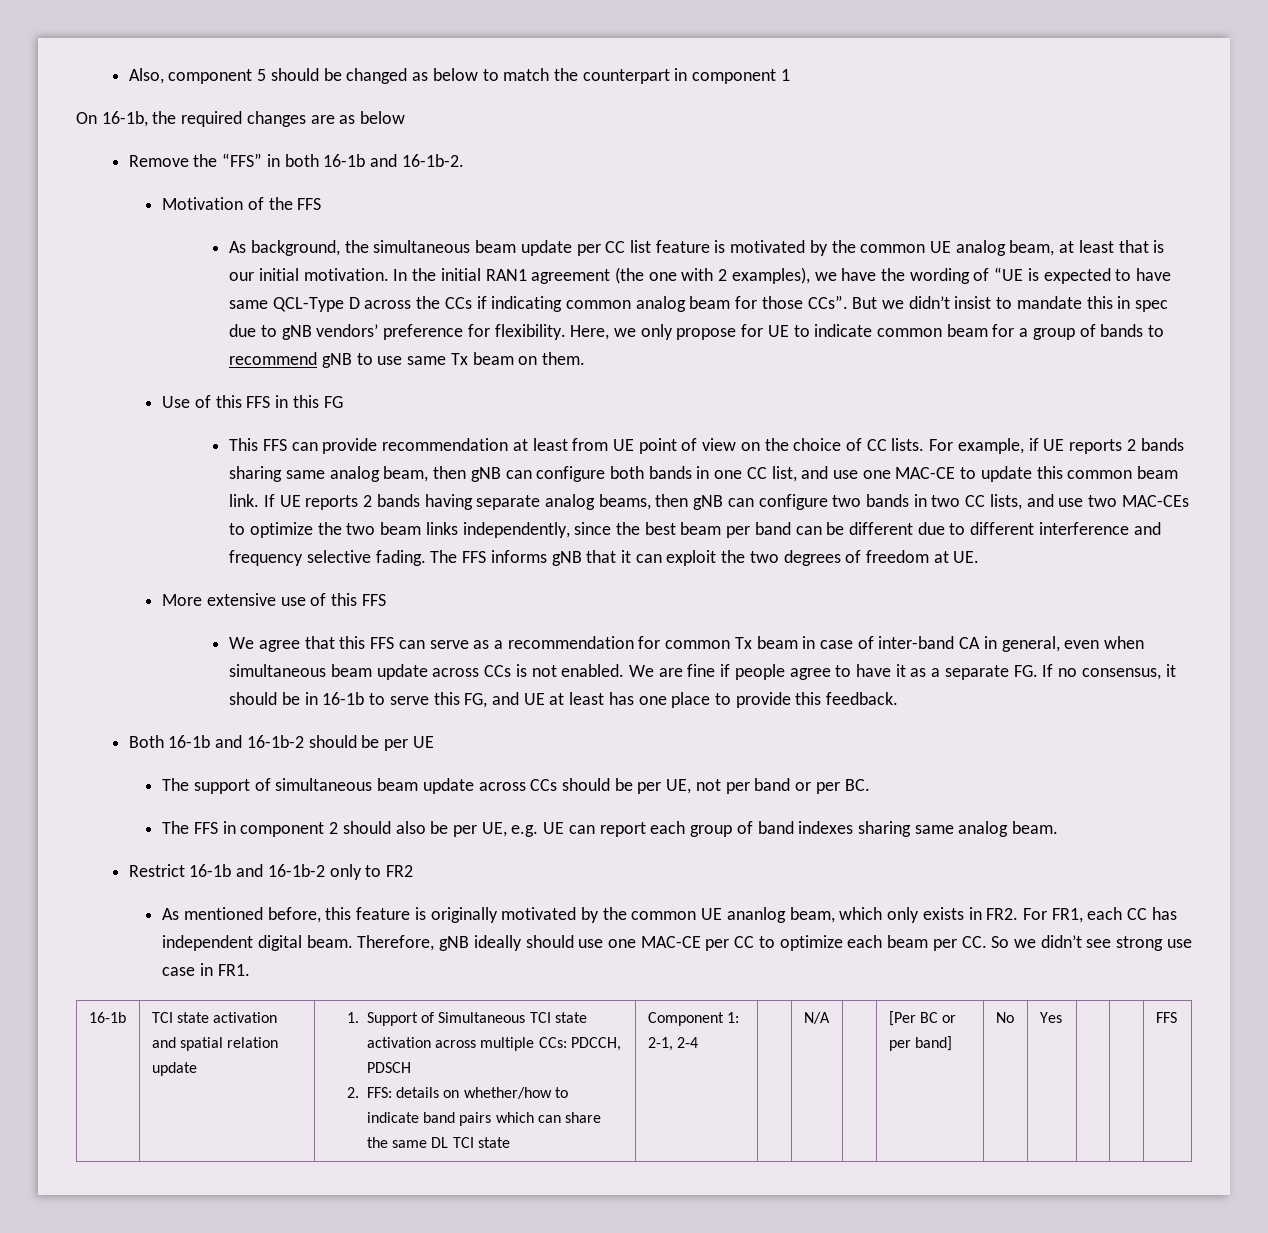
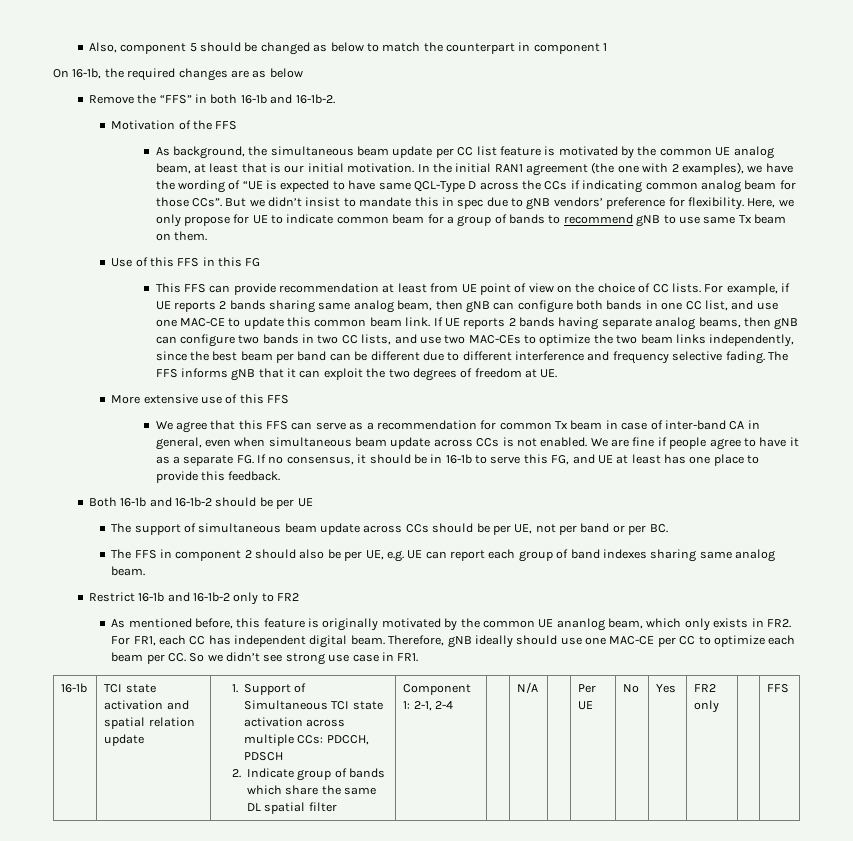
[366,1087,568,1099] [366,1112,561,1126] FFS: details on whether/how to indicate band pairs which can -> [246,768,385,781] [246,785,282,795] Indicate group of bands which
[452,1137,510,1148] TCI state -> [264,802,337,814] spatial filter
[888,1011,957,1026] [888,1036,952,1051] [Per BC or per band] -> [578,684,597,693] [578,701,594,710] Per UE
(1062, 1017) none -> [694,684,717,692] [694,700,720,713] FR2 only

